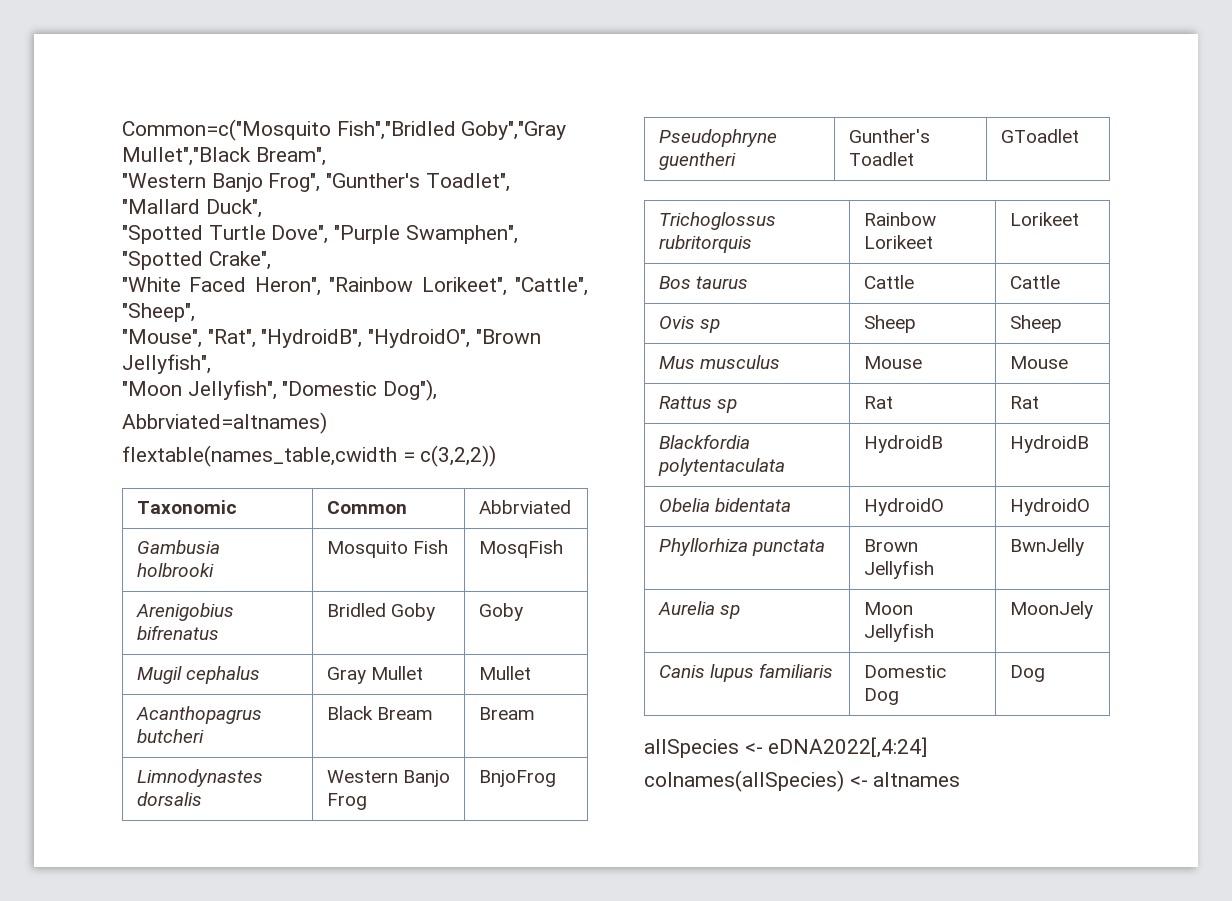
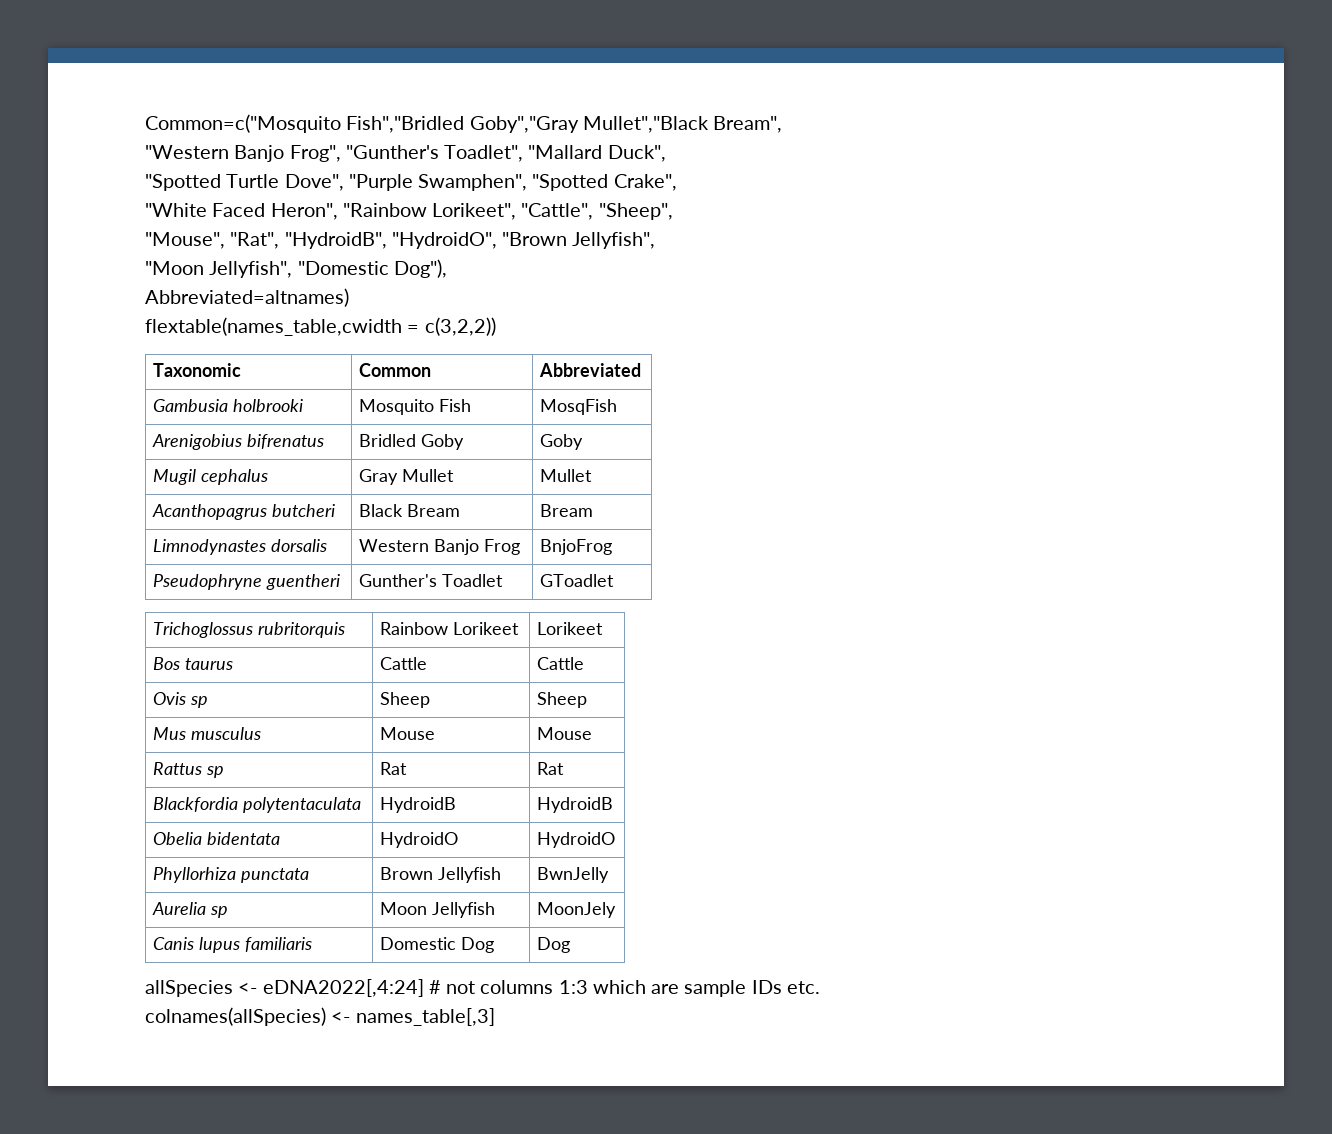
[122,412,327,434] Abbrviated=altnames) -> [145,288,349,307] Abbreviated=altnames)
[478,500,571,514] Abbrviated -> [539,363,642,377] Abbreviated
(928, 747) none -> [428,980,820,997] # not columns 1:3 which are sample IDs etc.
[873,772,961,787] altnames -> [355,1008,495,1026] names_table[,3]

